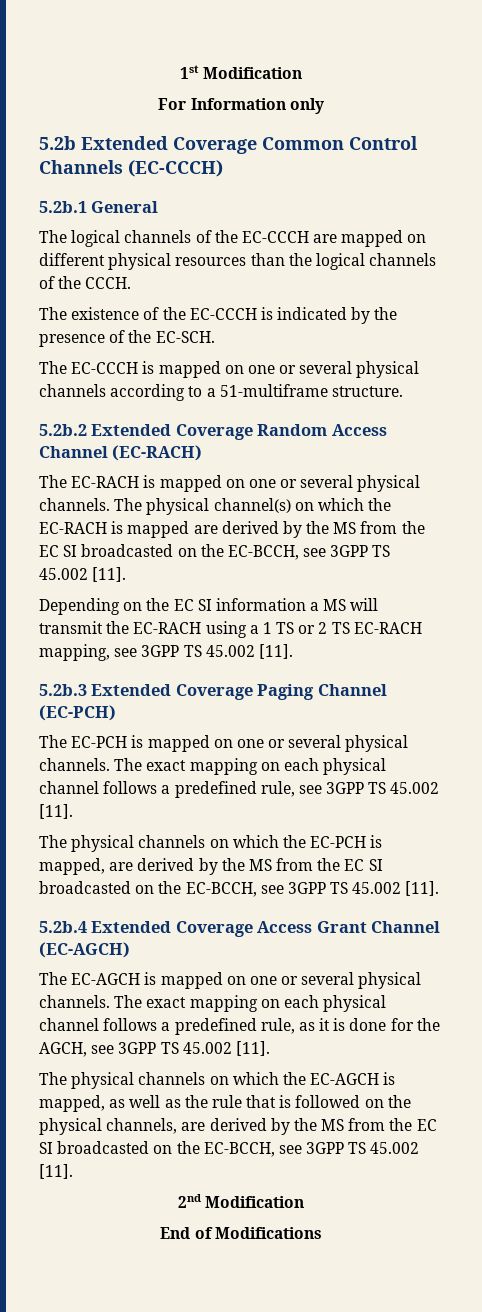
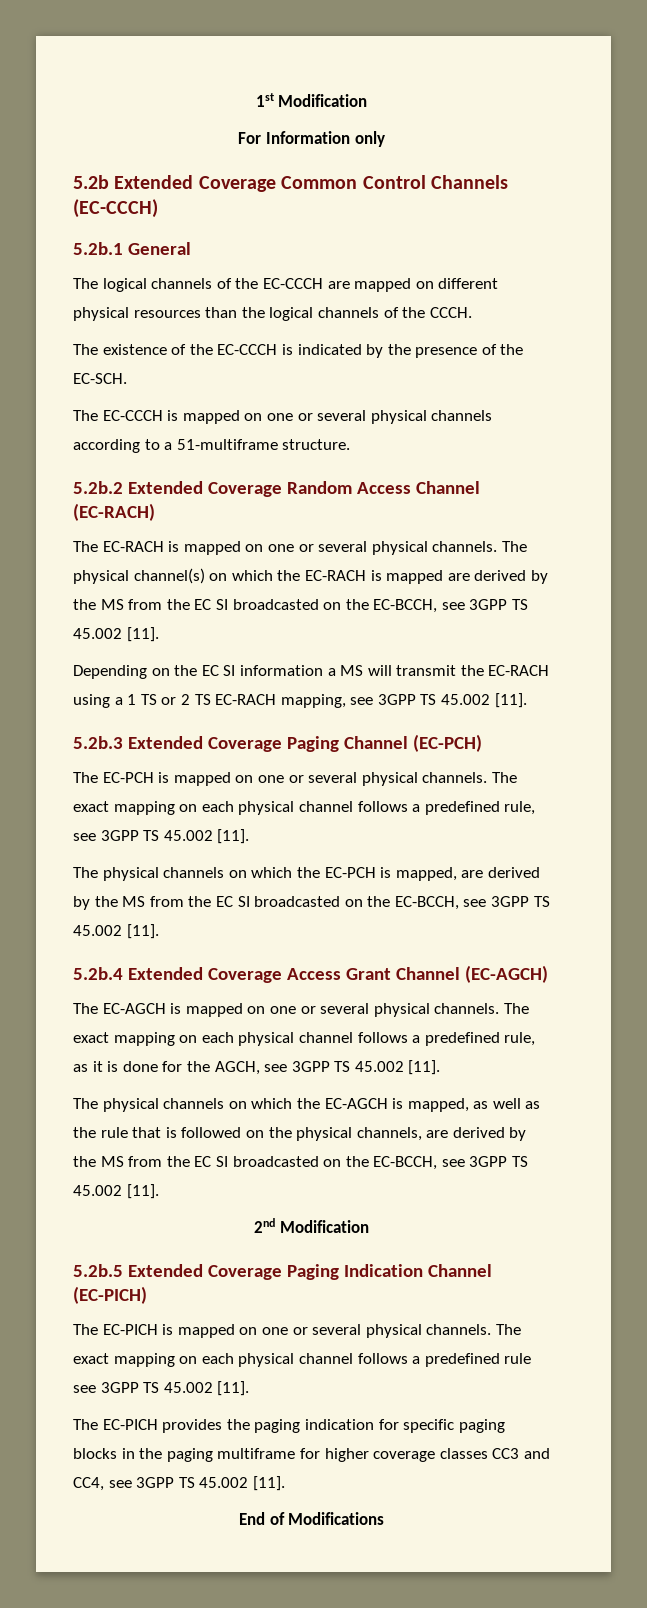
(305, 1202) none -> [73,1264,492,1280] [73,1286,147,1304] [73,1324,521,1338] [73,1353,532,1367] [73,1381,250,1396] [73,1419,505,1433] [73,1448,550,1462] [73,1476,285,1491] // 5.2b.5 Extended Coverage Paging Indication Channel (EC-PICH) // The EC-PICH is mapped on one or several physical channels. The exact mapping on each physical channel follows a predefined rule see 3GPP TS 45.002 [11]. // The EC-PICH provides the paging indication for specific paging blocks in the paging multiframe for higher coverage classes CC3 and CC4, see 3GPP TS 45.002 [11].

